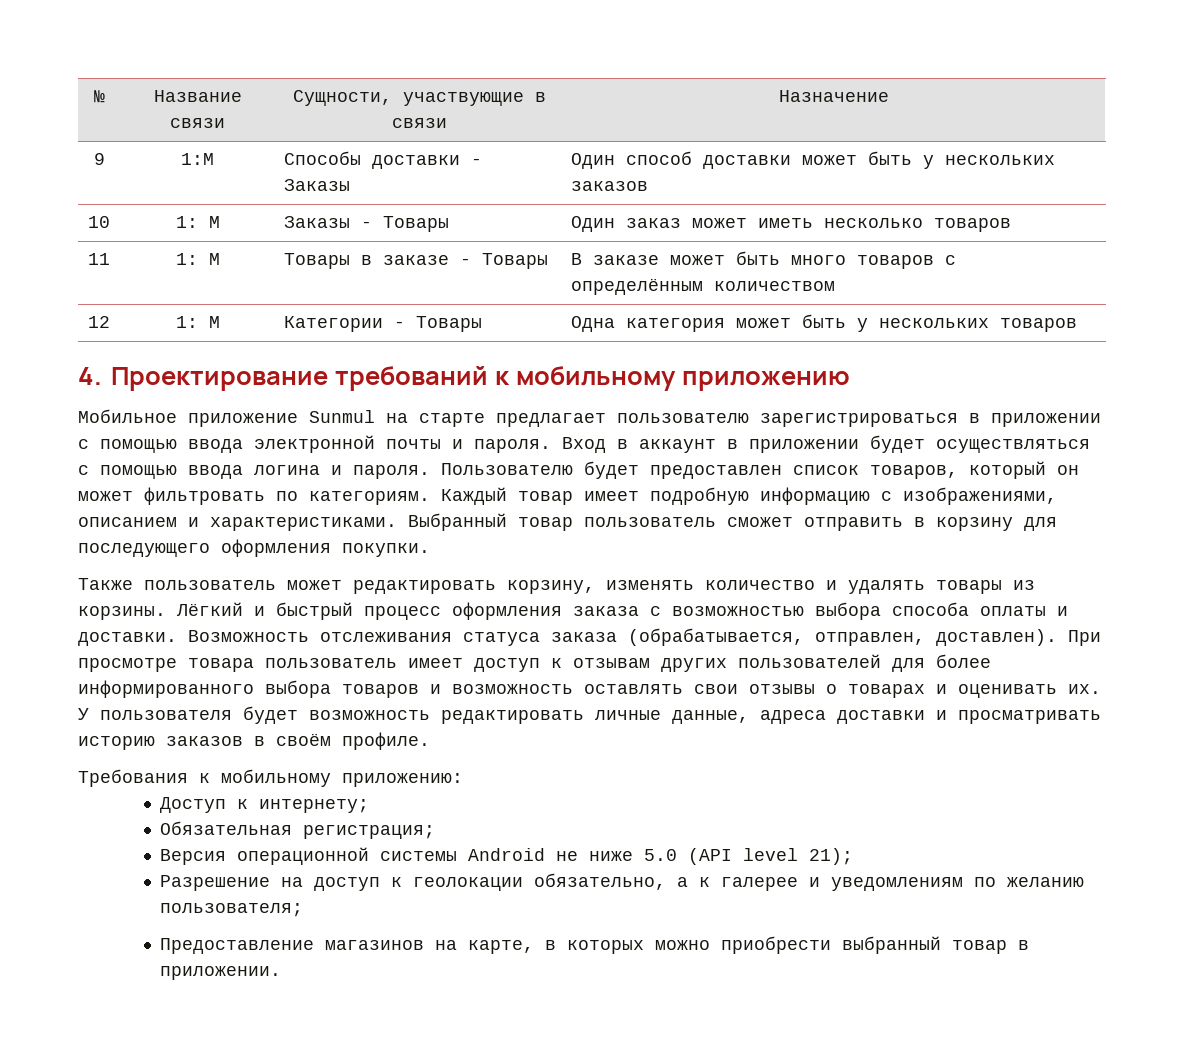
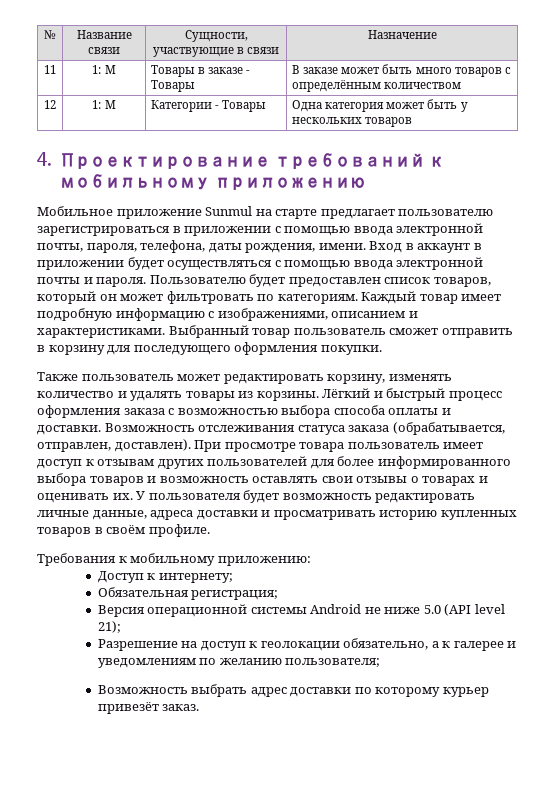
[93,153,105,165] [181,153,214,165] [284,151,483,169] [284,179,351,191] [571,151,1056,169] [571,181,649,191] [88,216,110,228] [175,216,220,228] [284,216,450,232] [571,216,1012,232] // 9 | 1:М | Способы доставки - Заказы | Один способ доставки может быть у нескольких заказов // 10 | 1: М | Заказы - Товары | Один заказ может иметь несколько товаров -> (437, 34) none
[386,439,551,453] почты и пароля. -> [37,240,366,253] почты, пароля, телефона, даты рождения, имени.
[254,465,320,475] логина -> [396,257,484,270] [37,277,80,284] электронной почты
[166,736,243,746] заказов -> [440,510,517,520] [37,527,91,537] купленных товаров
[159,936,1029,954] [159,966,281,980] Предоставление магазинов на карте, в которых можно приобрести выбранный товар в приложении. -> [97,684,489,697] [97,702,200,714] Возможность выбрать адрес доставки по которому курьер привезёт заказ.

